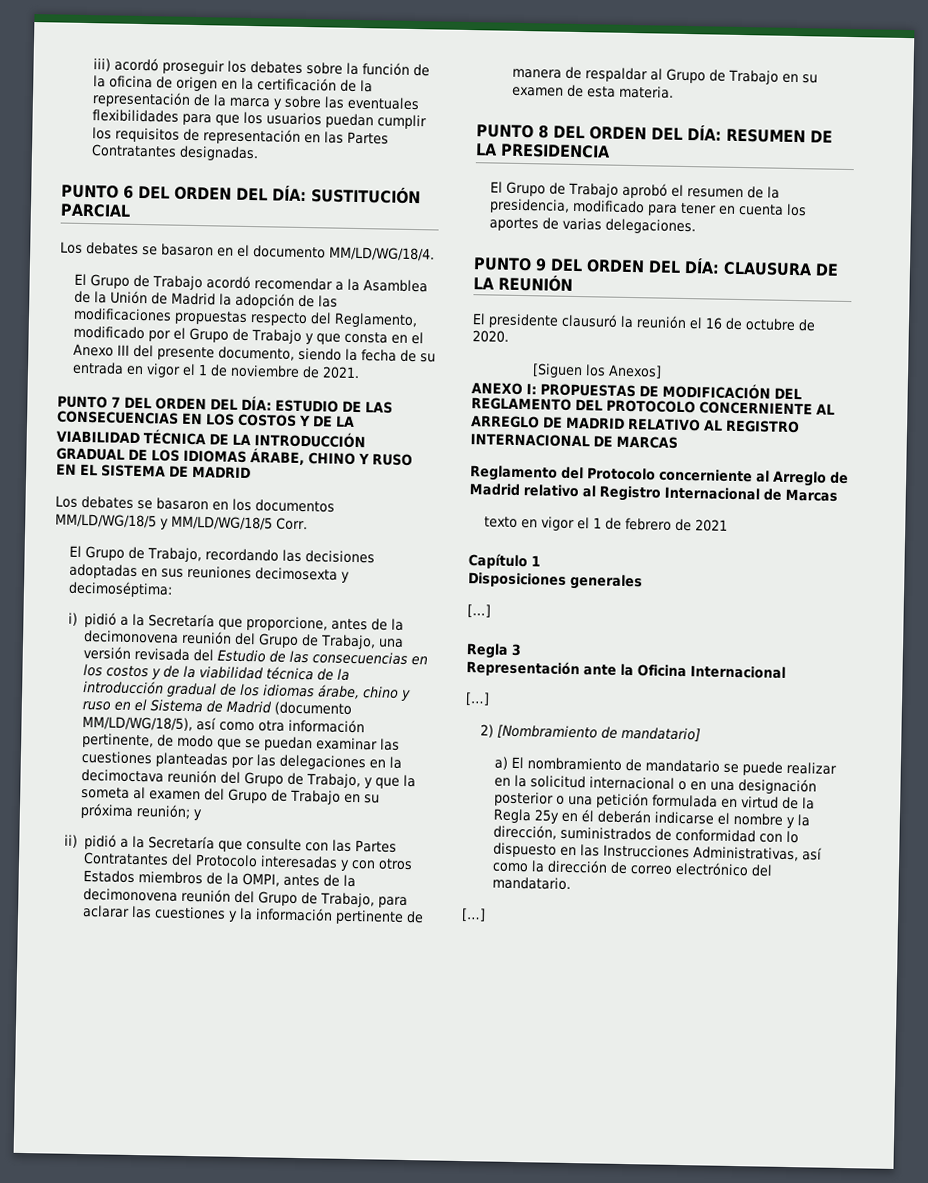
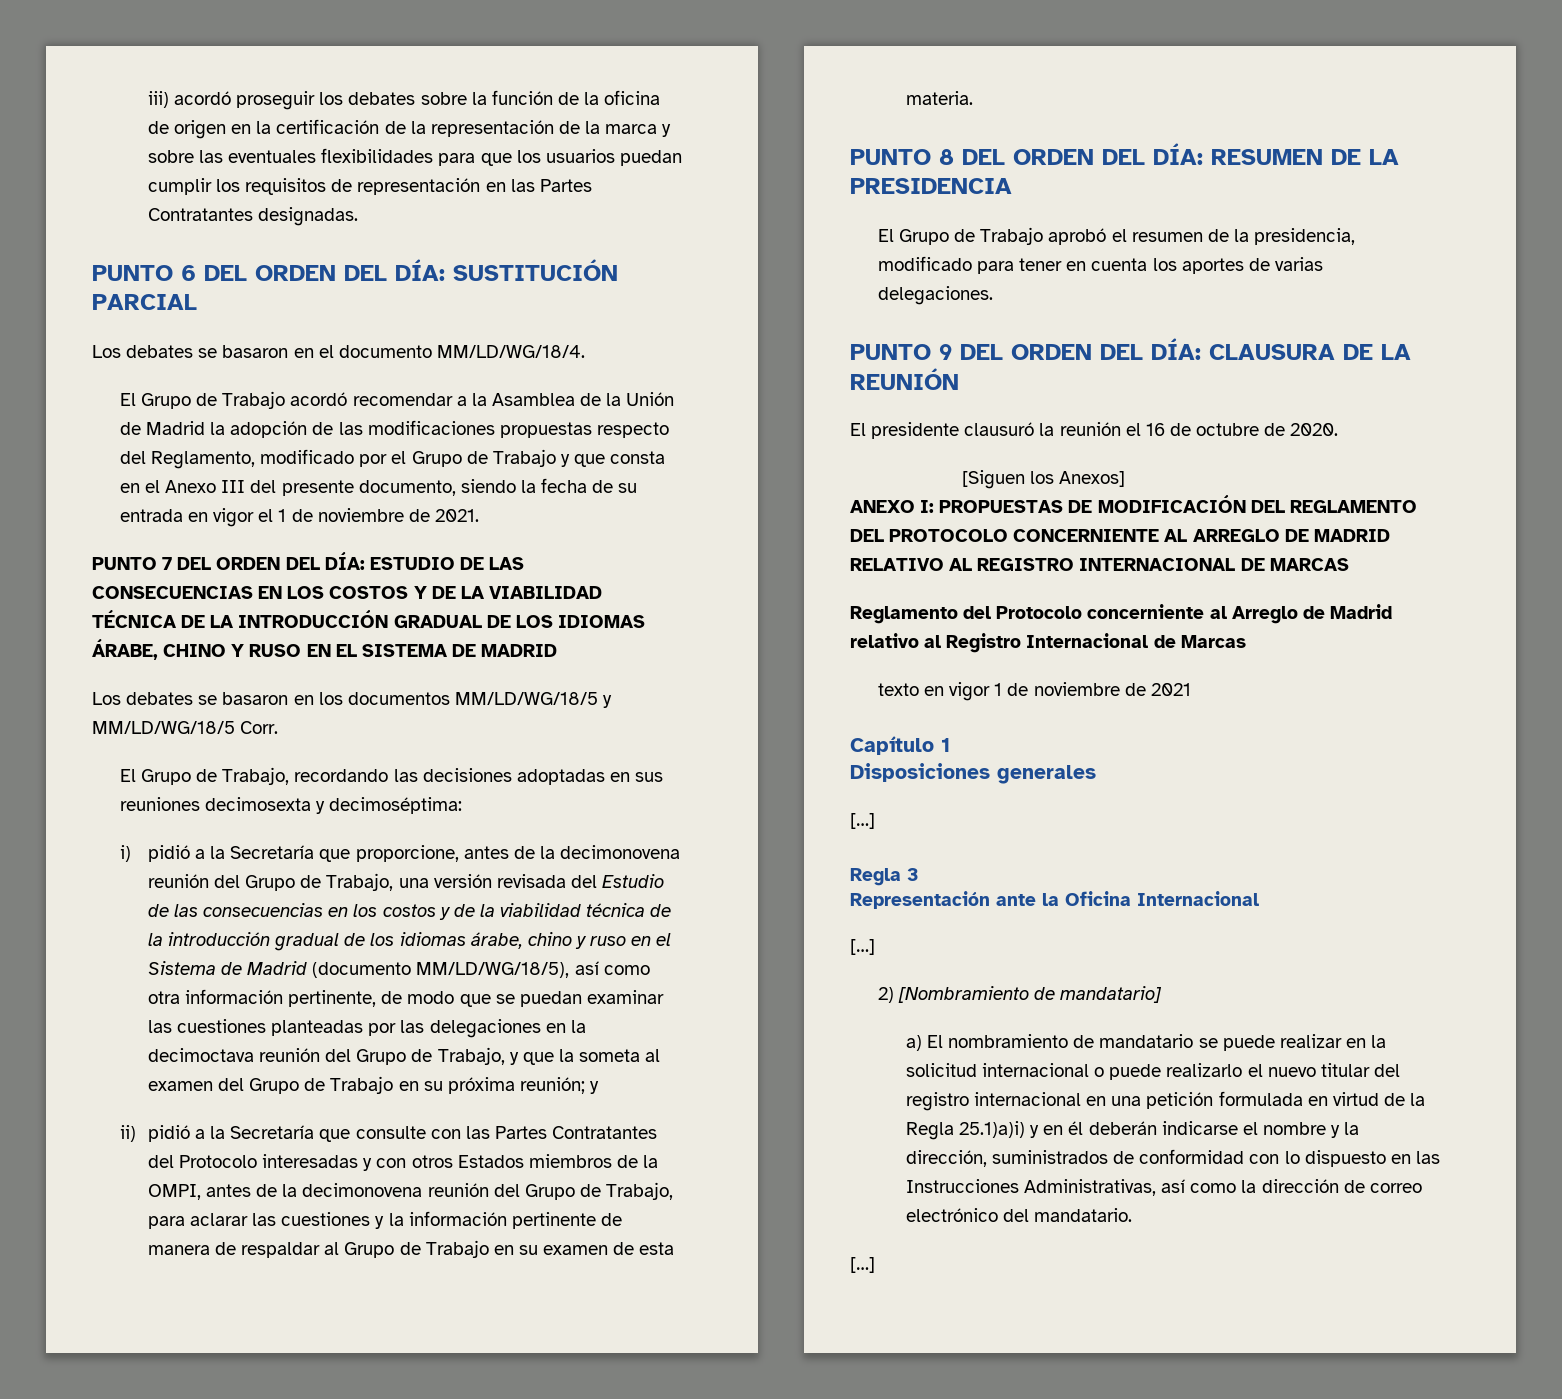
[577,517,673,531] el 1 de febrero -> [994,682,1120,696] 1 de noviembre
[690,778,818,795] [494,791,566,807] en una designación posterior o -> [1109,1063,1400,1080] [905,1092,1107,1111] puede realizarlo el nuevo titular del registro internacional en
[534,809,561,824] 25y -> [959,1121,1040,1138] 25.1)a)i) y

